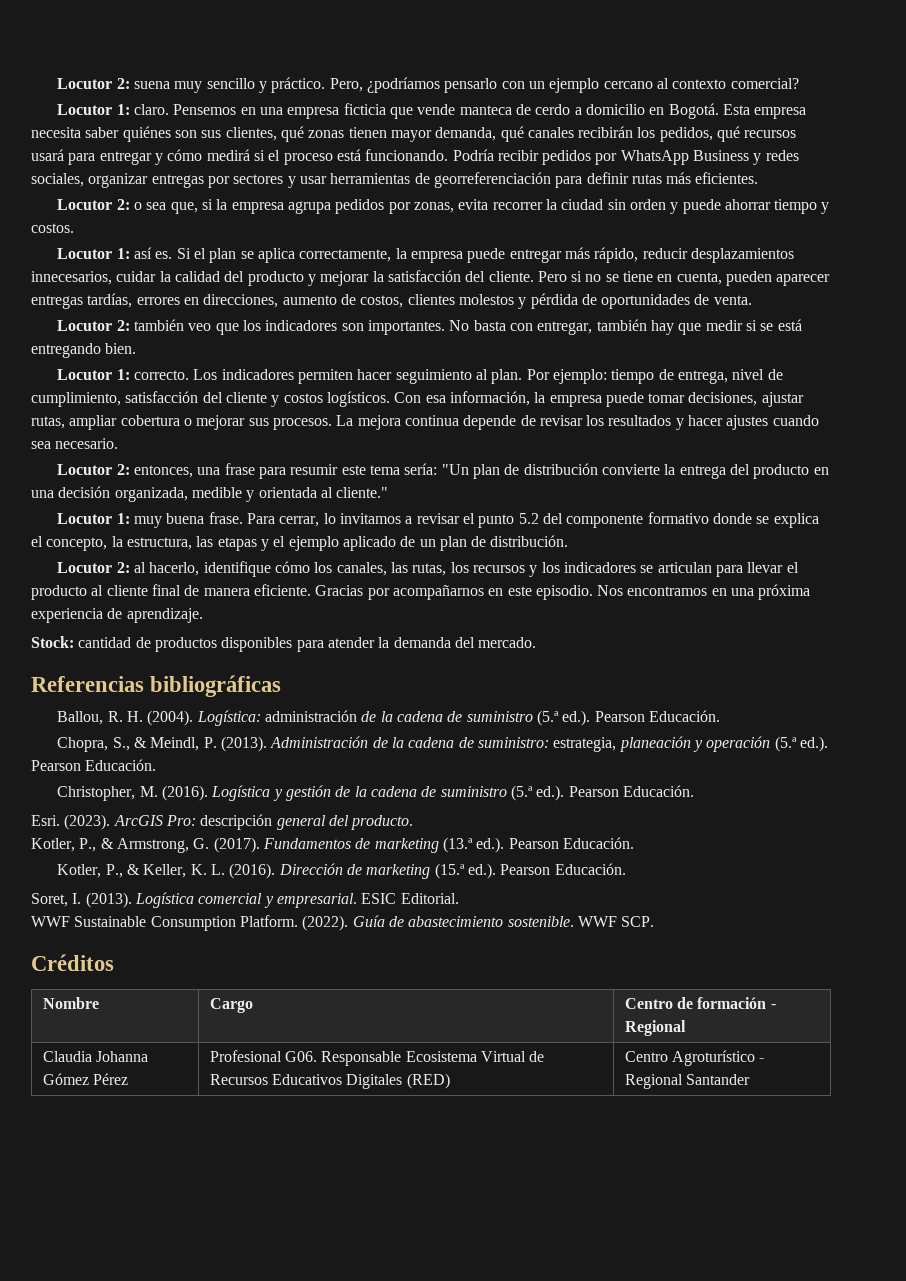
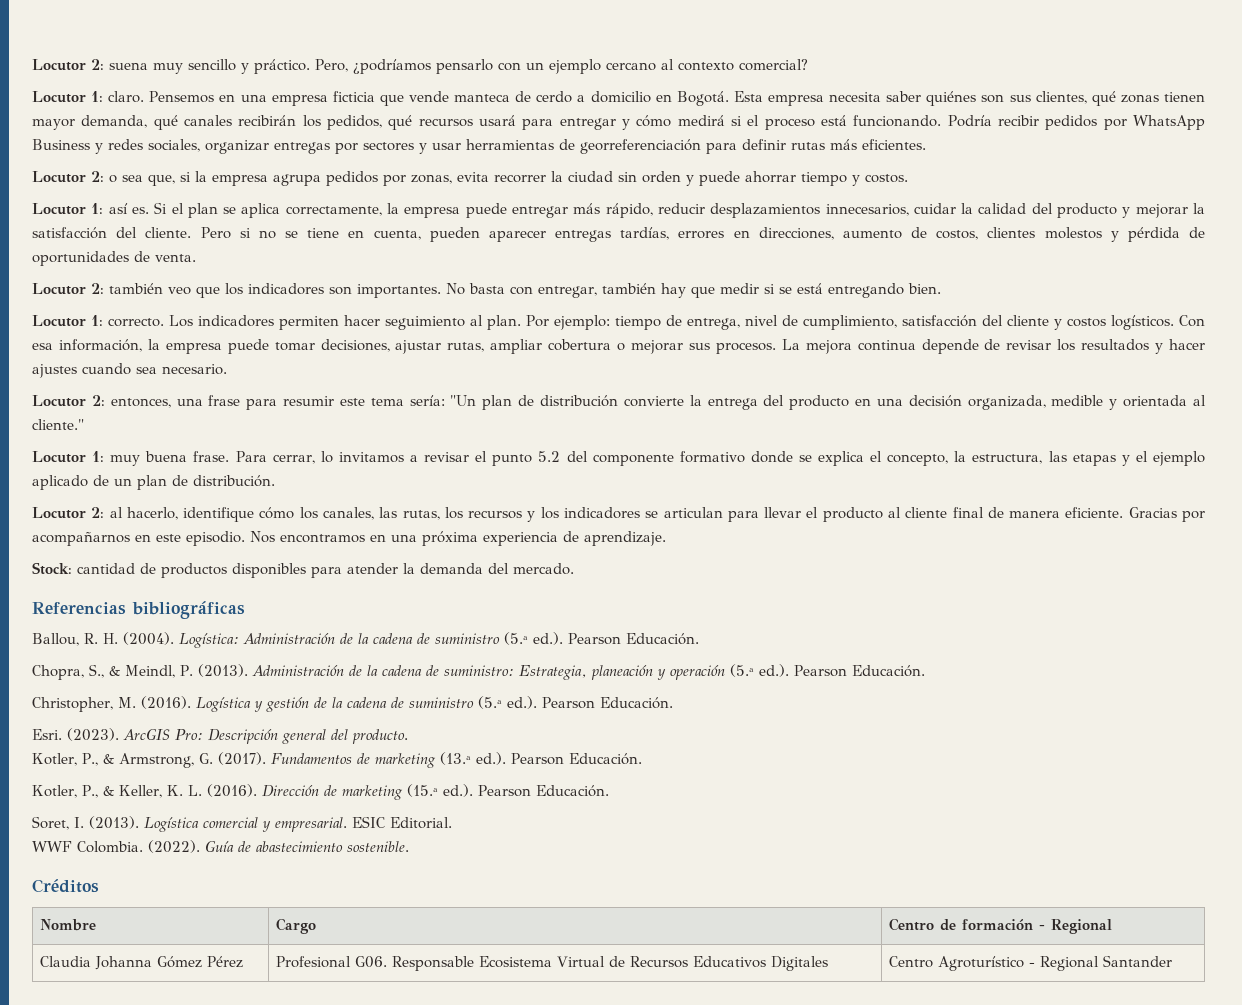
[265,710,358,722] administración -> [243,633,335,644] Administración
[553,737,617,752] estrategia, -> [518,665,587,680] Estrategia,
[200,814,273,830] descripción -> [208,729,278,744] Descripción
[74,915,298,931] Sustainable Consumption Platform. -> [77,841,143,853] Colombia.
[577,916,655,927] WWF SCP. -> (409, 846) none
[406,1073,450,1089] (RED) -> (828, 963) none

